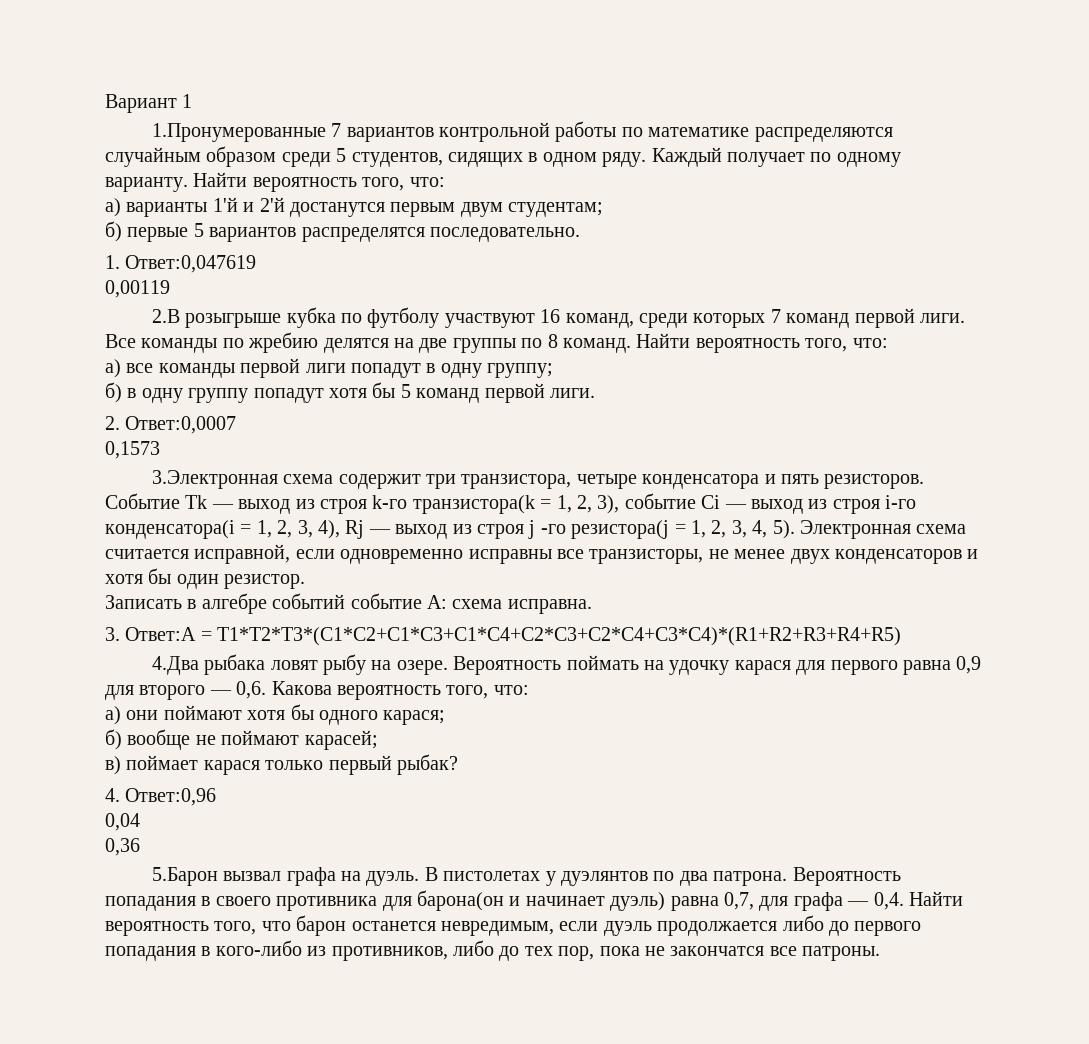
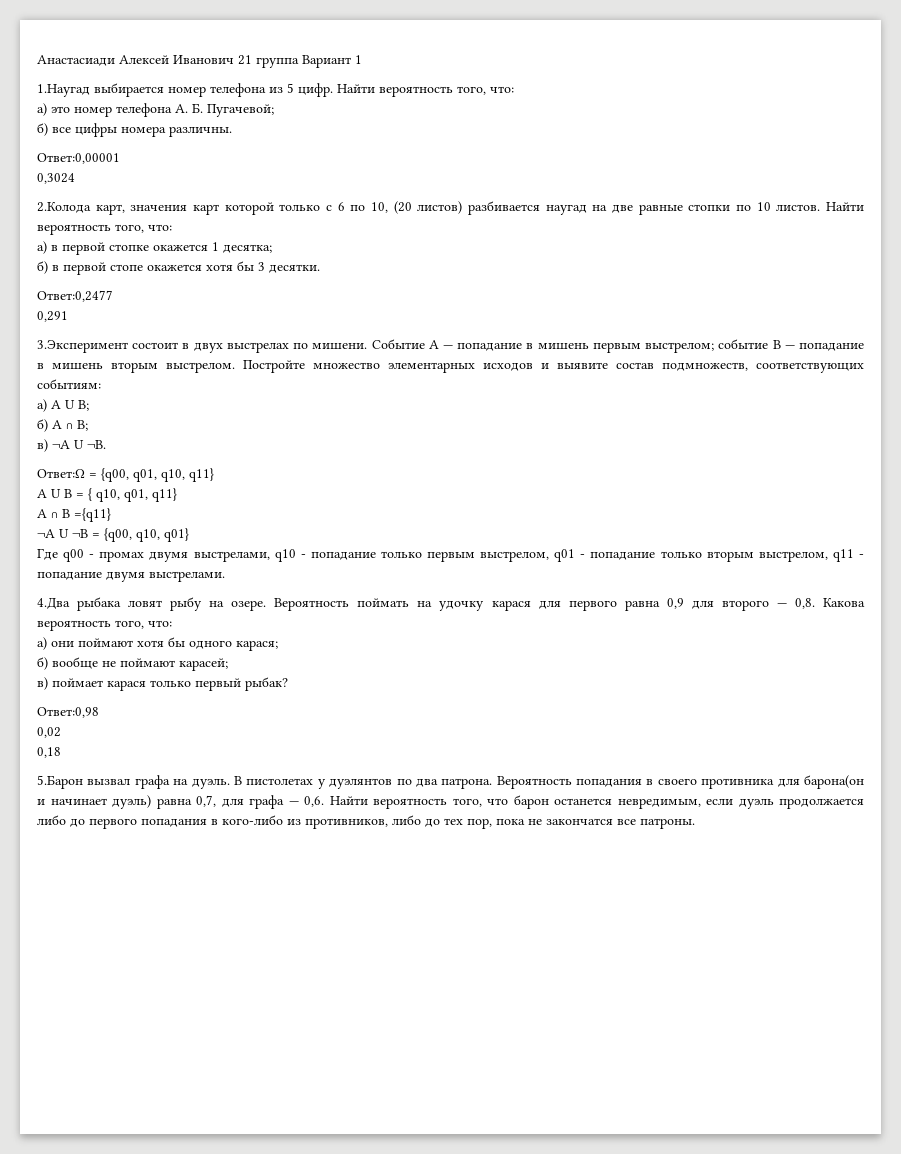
[105,94,193,113] [151,121,893,142] [105,146,901,167] [105,172,445,192] [105,197,604,217] [105,221,580,242] [105,255,257,273] [105,280,170,298] [151,307,966,328] [105,332,888,353] [105,358,554,378] [105,382,595,403] [105,416,237,434] [105,441,160,459] [151,470,925,489] [105,493,917,514] [105,520,967,539] [105,544,979,564] [105,568,306,589] [105,593,592,614] [105,627,902,646] Вариант 1 // 1.Пронумерованные 7 вариантов контрольной работы по математике распределяются случайным образом среди 5 студентов, сидящих в одном ряду. Каждый получает по одному варианту. Найти вероятность того, что: // а) варианты 1'й и 2'й достанутся первым двум студентам; // б) первые 5 вариантов распределятся последовательно. // 1. Ответ:0,047619 // 0,00119 // 2.В розыгрыше кубка по футболу участвуют 16 команд, среди которых 7 команд первой лиги. Все команды по жребию делятся на две группы по 8 команд. Найти вероятность того, что: // а) все команды первой лиги попадут в одну группу; // б) в одну группу попадут хотя бы 5 команд первой лиги. // 2. Ответ:0,0007 // 0,1573 // 3.Электронная схема содержит три транзистора, четыре конденсатора и пять резисторов. Событие Tk — выход из строя k-го транзистора(k = 1, 2, 3), событие Сi — выход из строя i-го конденсатора(i = 1, 2, 3, 4), Rj — выход из строя j -го резистора(j = 1, 2, 3, 4, 5). Электронная схема считается исправной, если одновременно исправны все транзисторы, не менее двух конденсаторов и хотя бы один резистор. // Записать в алгебре событий событие А: схема исправна. // 3. Ответ:A = T1*T2*T3*(C1*C2+C1*C3+C1*C4+C2*C3+C2*C4+C3*C4)*(R1+R2+R3+R4+R5) -> [37,55,362,68] [37,83,514,97] [37,103,274,117] [37,123,232,137] [37,153,120,164] [37,173,75,184] [37,201,864,215] [37,224,172,235] [37,241,272,255] [37,261,320,275] [37,290,113,302] [37,311,68,322] [37,339,864,353] [37,360,864,373] [37,379,101,389] [37,399,89,412] [37,419,88,432] [37,439,106,452] [37,468,214,482] [37,488,177,502] [37,508,111,522] [37,528,189,542] [37,549,864,562] [37,571,225,582] Анастасиади Алексей Иванович 21 группа Вариант 1 // 1.Наугад выбирается номер телефона из 5 цифр. Найти вероятность того, что: // а) это номер телефона А. Б. Пугачевой; // б) все цифры номера различны. // Ответ:0,00001 // 0,3024 // 2.Колода карт, значения карт которой только с 6 по 10, (20 листов) разбивается наугад на две равные стопки по 10 листов. Найти вероятность того, что: // а) в первой стопке окажется 1 десятка; // б) в первой стопе окажется хотя бы 3 десятки. // Ответ:0,2477 // 0,291 // 3.Эксперимент состоит в двух выстрелах по мишени. Событие А — попадание в мишень первым выстрелом; событие В — попадание в мишень вторым выстрелом. Постройте множество элементарных исходов и выявите состав подмножеств, соответствующих событиям: // а) А U В; // б) А ∩ В; // в) ¬А U ¬В. // Ответ:Ω = {q00, q01, q10, q11} // А U В = { q10, q01, q11} // А ∩ В ={q11} // ¬А U ¬В = {q00, q10, q01} // Где q00 - промах двумя выстрелами, q10 - попадание только первым выстрелом, q01 - попадание только вторым выстрелом, q11 - попадание двумя выстрелами.
[236,681,267,699] 0,6. -> [794,598,815,609] 0,8.
[105,788,217,806] [105,813,140,831] [105,838,140,856] 4. Ответ:0,96 // 0,04 // 0,36 -> [37,707,99,718] [37,727,61,738] [37,747,61,758] Ответ:0,98 // 0,02 // 0,18
[873,892,904,910] 0,4. -> [304,796,324,807] 0,6.

